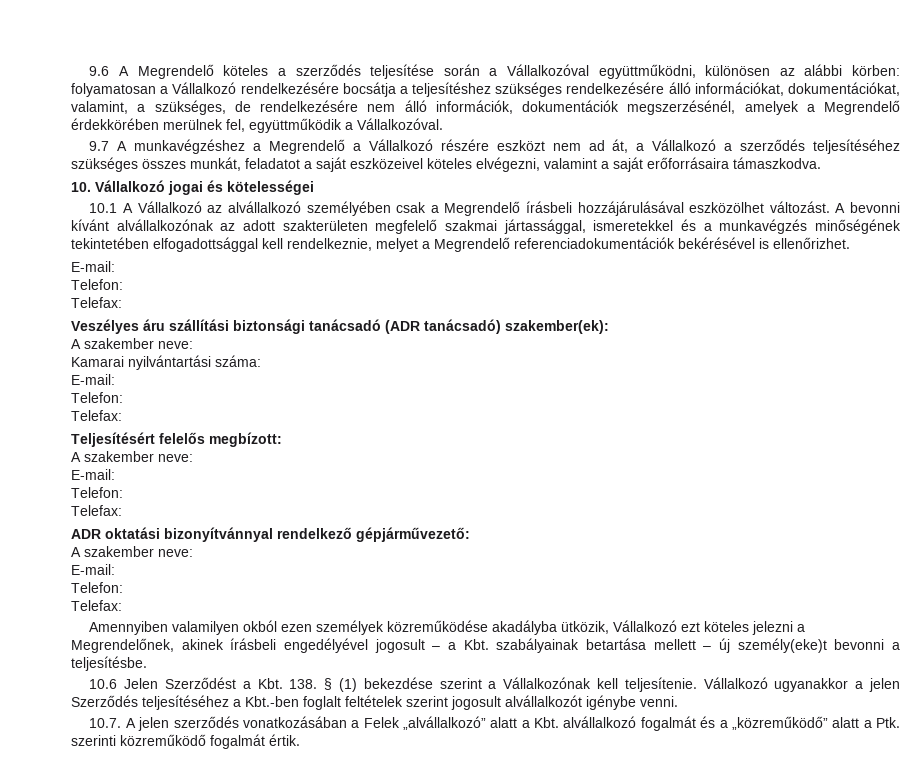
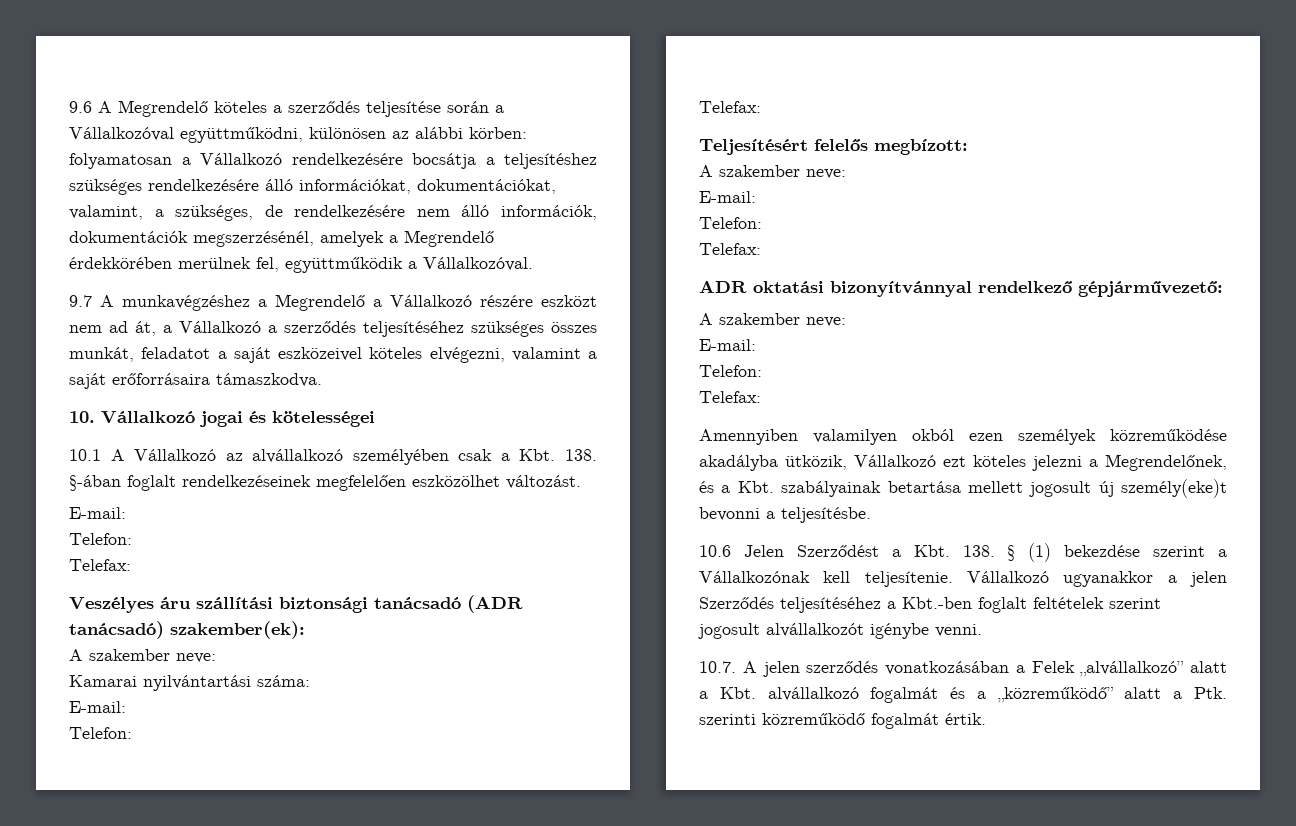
[444,201,901,216] [71,219,901,234] [71,237,850,252] Megrendelő írásbeli hozzájárulásával eszközölhet változást. A bevonni kívánt alvállalkozónak az adott szakterületen megfelelő szakmai jártassággal, ismeretekkel és a munkavégzés minőségének tekintetében elfogadottsággal kell rendelkeznie, melyet a Megrendelő referenciadokumentációk bekérésével is ellenőrizhet. -> [519,449,597,461] [69,475,581,491] Kbt. 138. §-ában foglalt rendelkezéseinek megfelelően eszközölhet változást.
[181,638,441,653] akinek írásbeli engedélyével jogosult – -> [699,481,714,493] és
[703,646,712,650] – -> [1029,481,1092,497] jogosult

